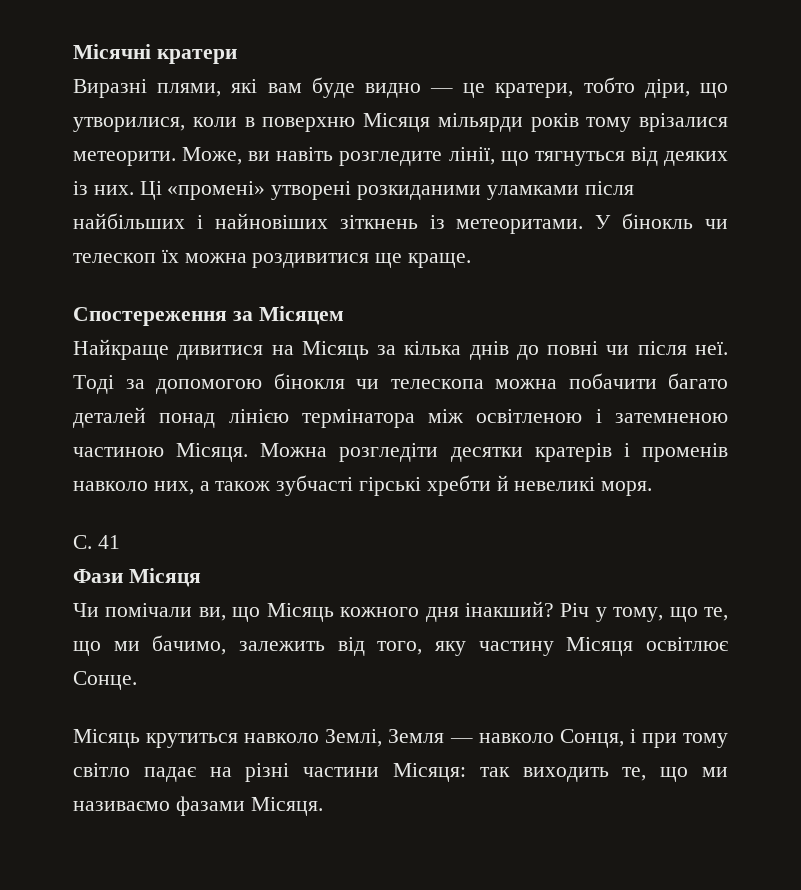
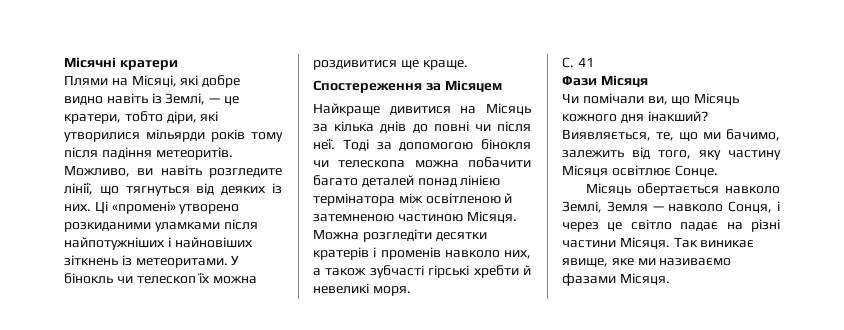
[73,77,421,98] Виразні плями, які вам буде видно -> [64,75,241,88] [64,93,206,105] Плями на Місяці, які добре видно навіть із Землі,
[700,83,728,98] [73,113,728,132] [73,147,243,166] що утворилися, коли в поверхню Місяця мільярди років тому врізалися метеорити. Може, -> [200,111,219,121] [64,129,283,142] [64,147,233,160] [64,165,130,177] які утворилися мільярди років тому після падіння метеоритів. Можливо,
[271,181,352,200] утворені -> [179,204,240,214] утворено
[73,213,185,229] найбільших -> [64,237,165,250] найпотужніших
[595,409,602,423] і -> [504,193,513,203] й
[560,603,698,622] Річ у тому, що -> [562,129,651,141] Виявляється,
[146,733,239,748] крутиться -> [636,183,719,196] обертається
[641,733,728,748] при тому -> [562,222,623,232] через це
[392,763,689,782] Місяця: так виходить те, що -> [619,237,755,249] [562,258,634,267] Місяця. Так виникає явище, яке

